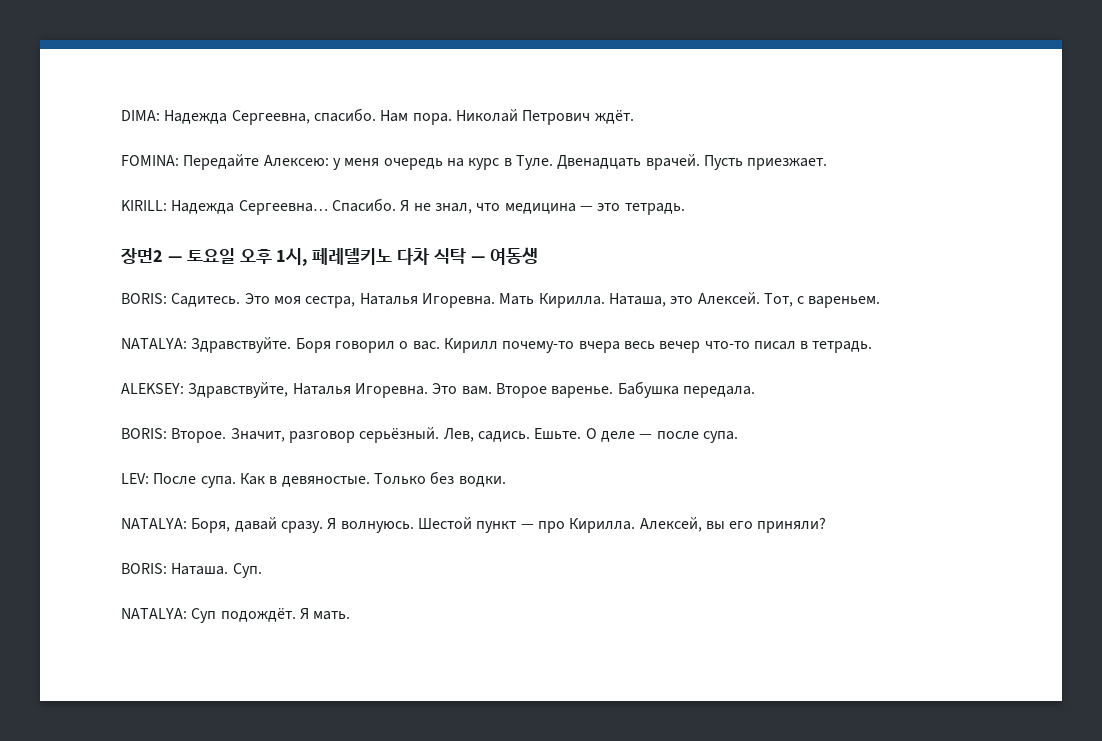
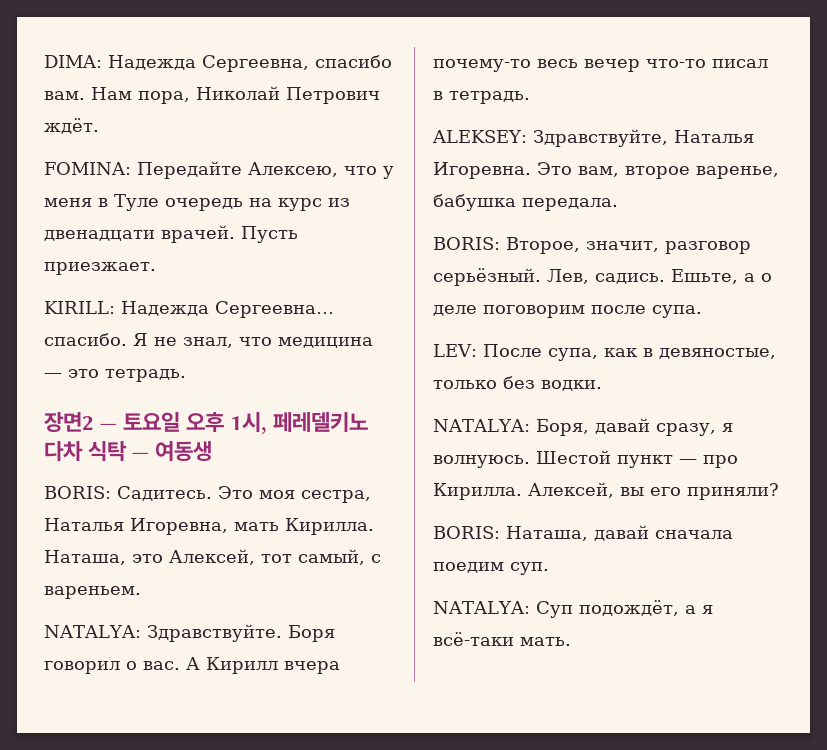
[313,108,452,125] спасибо. Нам пора. -> [315,55,392,68] [44,87,190,104] спасибо вам. Нам пора,
[263,155,642,170] Алексею: у меня очередь на курс в Туле. Двенадцать -> [248,162,394,179] [44,194,350,211] [44,230,155,241] Алексею, что у меня в Туле очередь на курс из двенадцати
[331,198,396,212] Спасибо. -> [44,333,127,346] спасибо.
[421,293,535,308] Игоревна. Мать -> [130,518,279,535] Игоревна, мать
[697,292,793,307] Алексей. Тот, -> [169,549,365,565] Алексей, тот самый,
[443,338,620,353] Кирилл почему-то вчера -> [186,657,340,674] [433,59,531,72] А Кирилл вчера почему-то
[461,381,679,398] вам. Второе варенье. Бабушка -> [578,166,779,179] [433,194,516,211] вам, второе варенье, бабушка
[171,428,285,443] Второе. Значит, -> [506,237,659,254] Второе, значит,
[534,428,653,442] Ешьте. О деле — -> [671,269,772,284] [433,305,585,318] Ешьте, а о деле поговорим
[200,473,426,488] супа. Как в девяностые. Только -> [547,348,776,361] [433,380,497,389] супа, как в девяностые, только
[280,518,337,533] сразу. Я -> [655,423,733,436] сразу, я
[171,563,262,578] [121,608,309,623] Наташа. Суп. // NATALYA: Суп подождёт. Я -> [506,525,733,541] [433,562,549,575] [433,600,713,618] [433,632,514,646] Наташа, давай сначала поедим суп. // NATALYA: Суп подождёт, а я всё-таки

